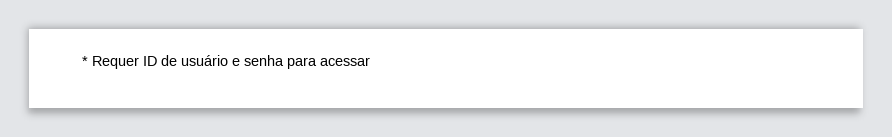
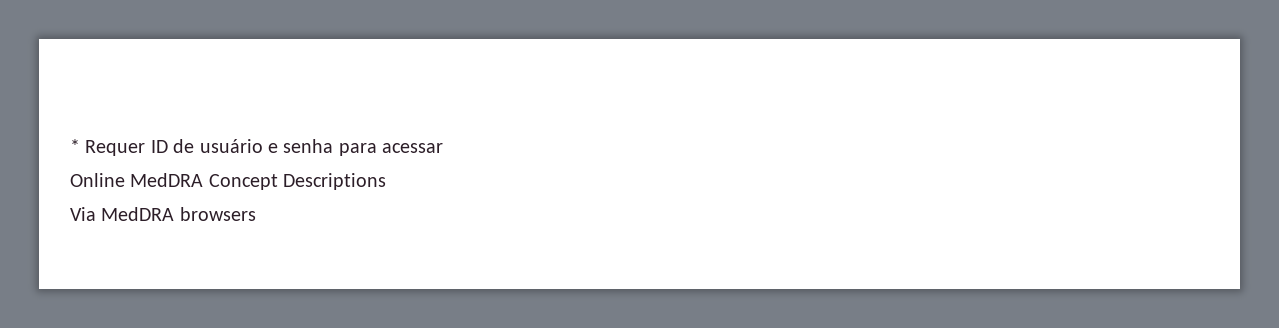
(370, 61) none -> [70,173,387,190] [70,207,256,221] // Online MedDRA Concept Descriptions // Via MedDRA browsers

